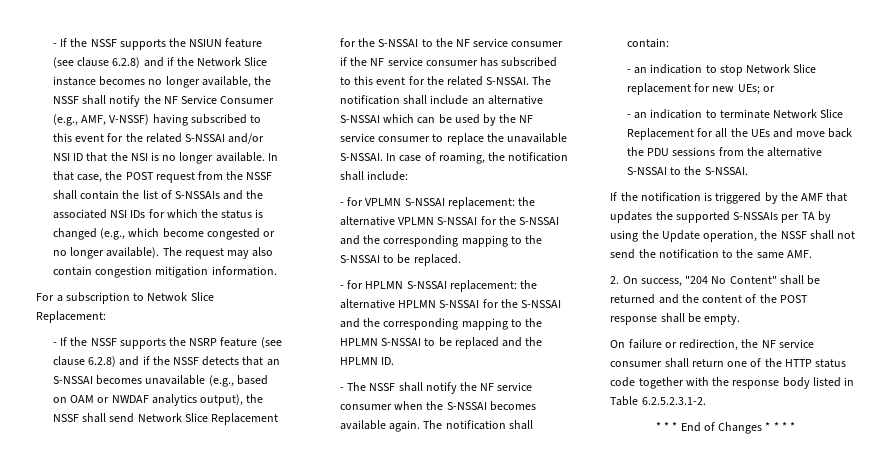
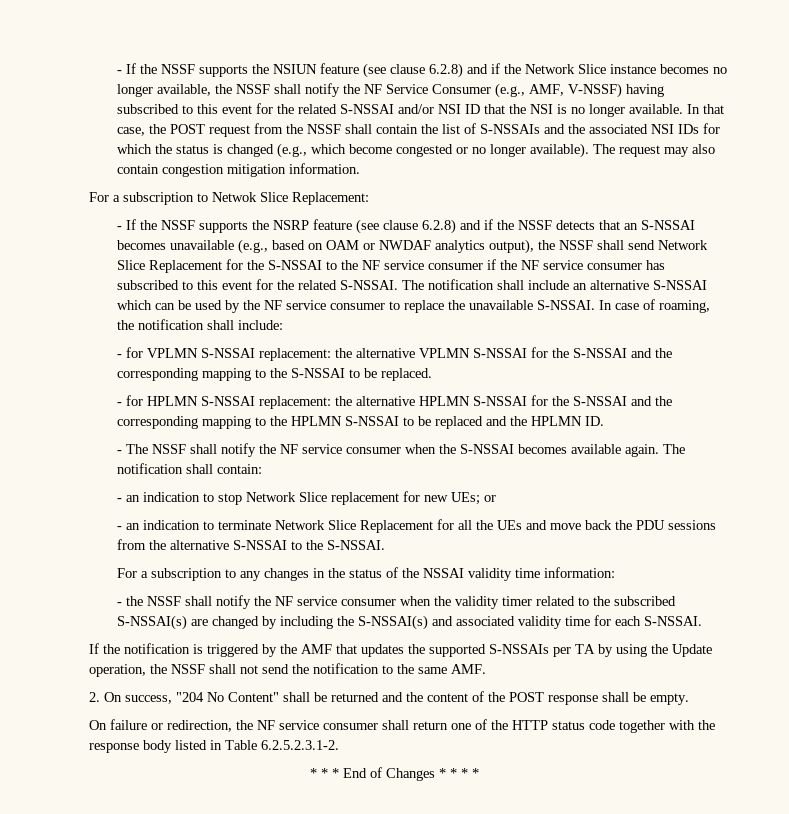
(748, 171) none -> [117,567,616,581] [117,595,677,609] [117,615,703,630] // For a subscription to any changes in the status of the NSSAI validity time information: // - the NSSF shall notify the NF service consumer when the validity timer related to the subscribed S-NSSAI(s) are changed by including the S-NSSAI(s) and associated validity time for each S-NSSAI.

